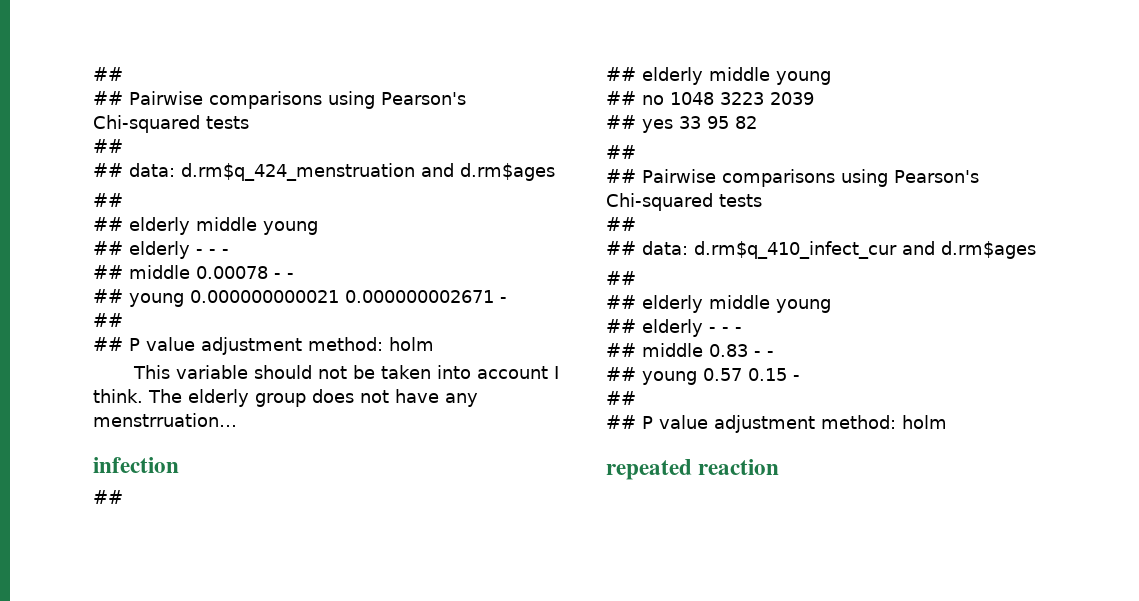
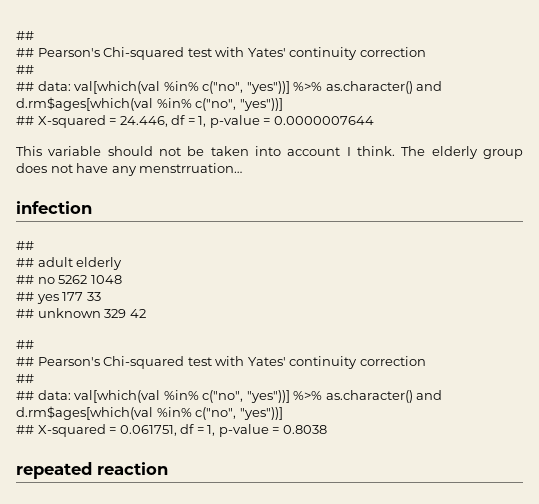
[93,67,123,81] [93,91,466,109] [93,115,249,133] [93,139,123,153] [93,163,555,181] [93,193,123,207] [93,217,318,235] [93,241,229,259] [93,265,294,279] [93,289,507,307] [93,313,123,327] [93,337,434,355] ## // ## Pairwise comparisons using Pearson's Chi-squared tests // ## // ## data: d.rm$q_424_menstruation and d.rm$ages // ## // ## elderly middle young // ## elderly - - - // ## middle 0.00078 - - // ## young 0.000000000021 0.000000002671 - // ## // ## P value adjustment method: holm -> [16,31,34,40] [16,47,426,60] [16,65,34,74] [16,81,443,94] [16,97,283,111] [16,115,374,128] ## // ## Pearson's Chi-squared test with Yates' continuity correction // ## // ## data: val[which(val %in% c("no", "yes"))] %>% as.character() and d.rm$ages[which(val %in% c("no", "yes"))] // ## X-squared = 24.446, df = 1, p-value = 0.0000007644
[642,67,831,85] elderly middle young -> [37,257,123,270] adult elderly
(664, 100) none -> [58,275,88,284] 5262
[720,92,814,105] 3223 2039 -> (122, 279) none
(673, 126) none -> [62,292,84,301] 177
[707,116,757,129] [606,145,636,159] [606,169,979,187] [606,193,762,211] [606,217,636,231] [606,241,1036,259] [606,271,636,285] [606,295,831,313] [606,319,742,337] [606,343,774,357] [606,367,800,385] [606,391,636,405] [606,415,947,433] 95 82 // ## // ## Pairwise comparisons using Pearson's Chi-squared tests // ## // ## data: d.rm$q_410_infect_cur and d.rm$ages // ## // ## elderly middle young // ## elderly - - - // ## middle 0.83 - - // ## young 0.57 0.15 - // ## // ## P value adjustment method: holm -> [16,308,146,318] [16,340,34,349] [16,356,426,369] [16,374,34,383] [16,390,443,403] [16,406,283,420] [16,424,327,437] // ## unknown 329 42 // ## // ## Pearson's Chi-squared test with Yates' continuity correction // ## // ## data: val[which(val %in% c("no", "yes"))] %>% as.character() and d.rm$ages[which(val %in% c("no", "yes"))] // ## X-squared = 0.061751, df = 1, p-value = 0.8038

